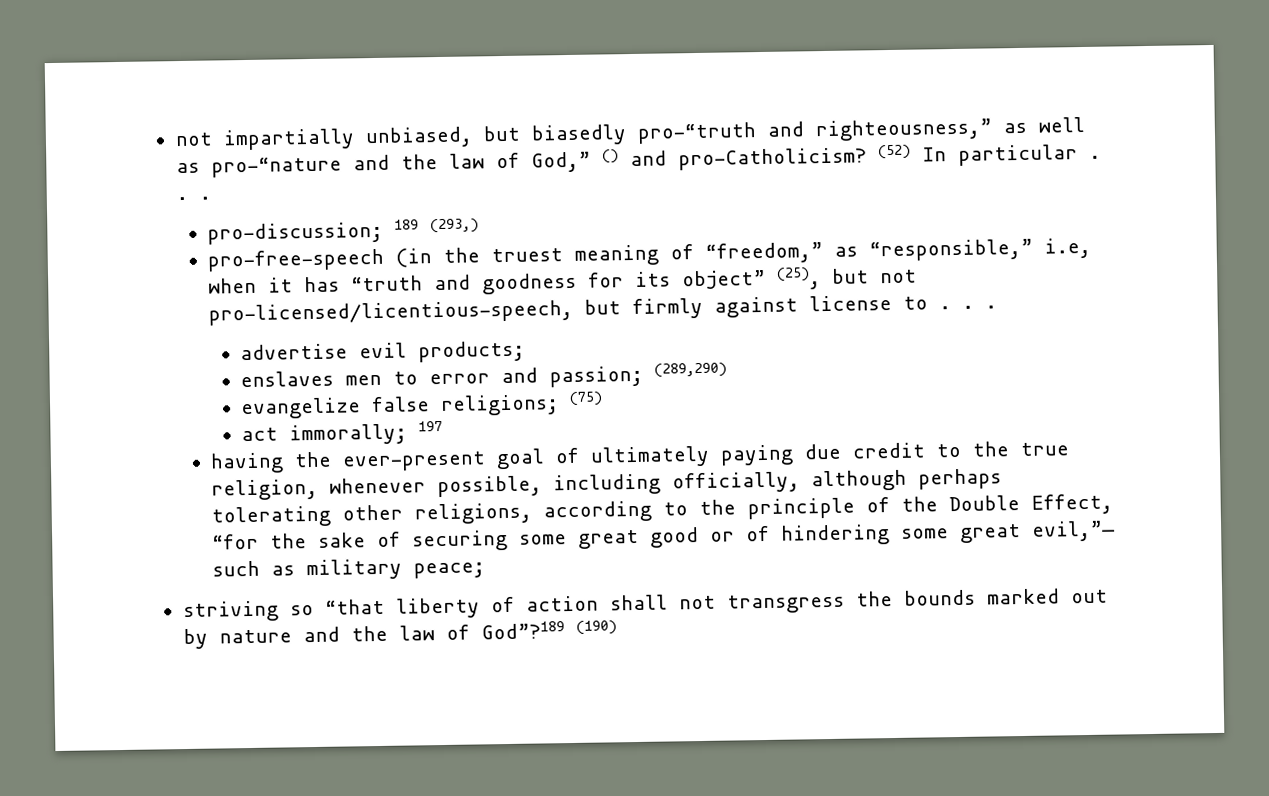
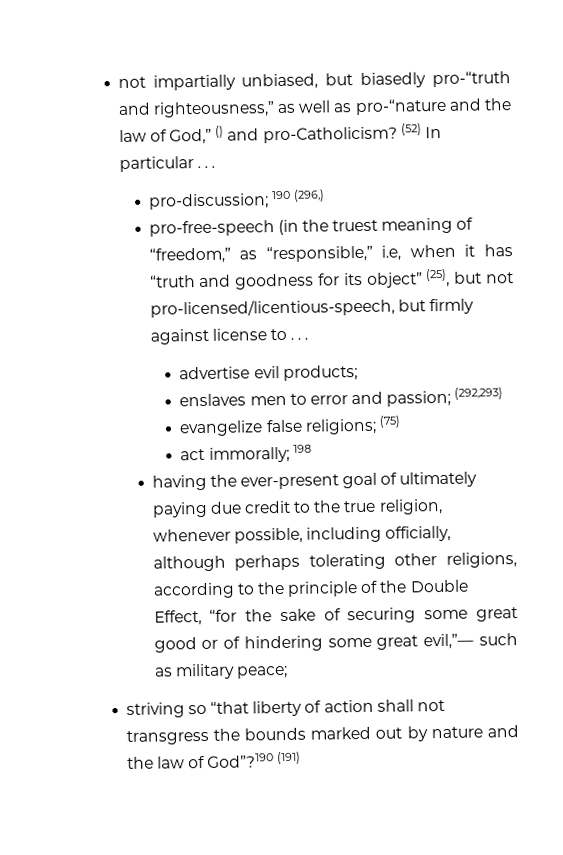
[394,218,480,234] 189 (293,) -> [271,189,325,202] 190 (296,)
[654,362,728,378] (289,290) -> [454,387,504,400] (292,293)
[418,420,444,432] 197 -> [292,444,312,453] 198
[480,620,617,640] God”?189 (190) -> [207,751,302,768] God”?190 (191)

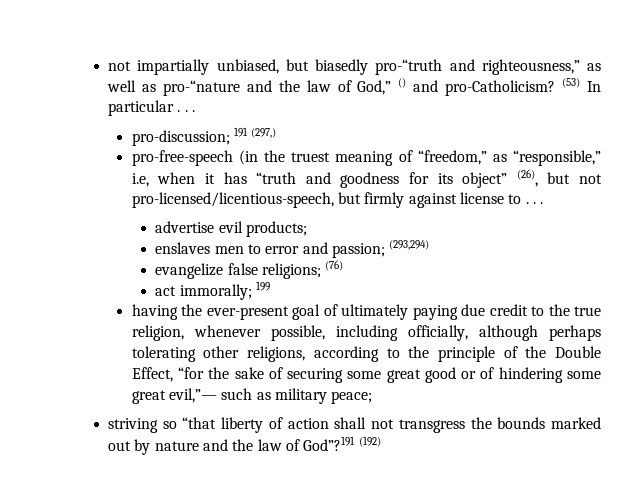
[400,123,422,136] (52) -> [562,78,581,88] (53)
[271,189,325,202] 190 (296,) -> [234,127,277,138] 191 (297,)
[426,268,451,288] (25), -> [516,169,538,187] (26),
[454,387,504,400] (292,293) -> [389,240,430,250] (293,294)
[378,415,401,428] (75) -> [325,260,344,271] (76)
[292,444,312,453] 198 -> [256,281,271,291] 199
[207,751,302,768] God”?190 (191) -> [303,436,381,451] God”?191 (192)

